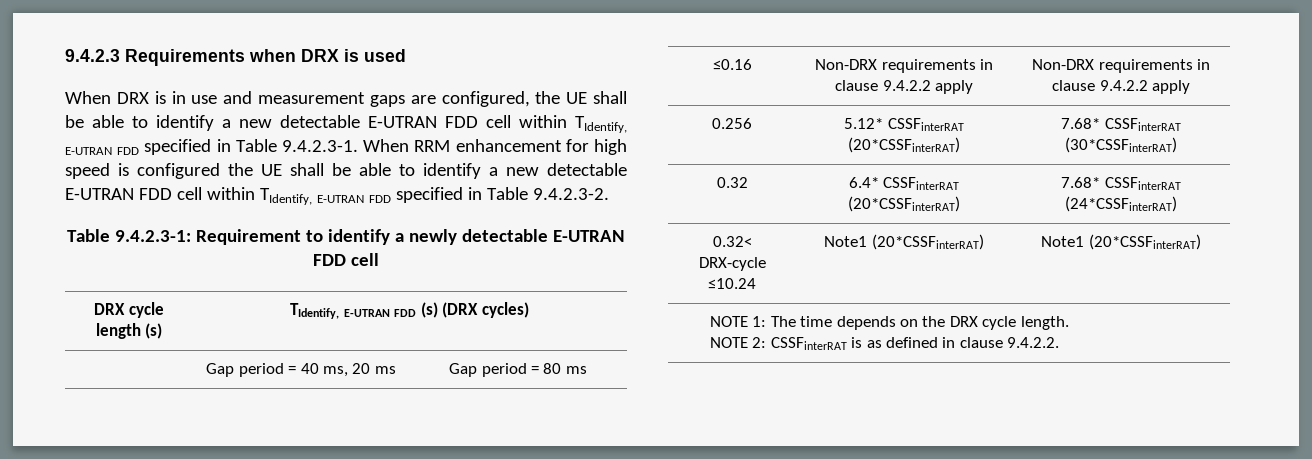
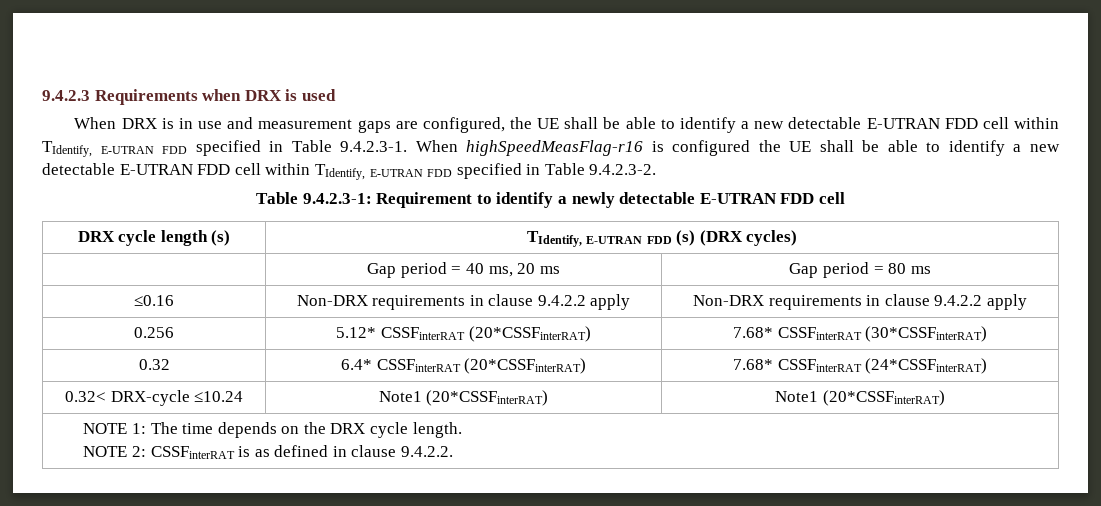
[414,139,627,155] [65,163,110,179] RRM enhancement for high speed -> [466,140,644,156] highSpeedMeasFlag-r16

